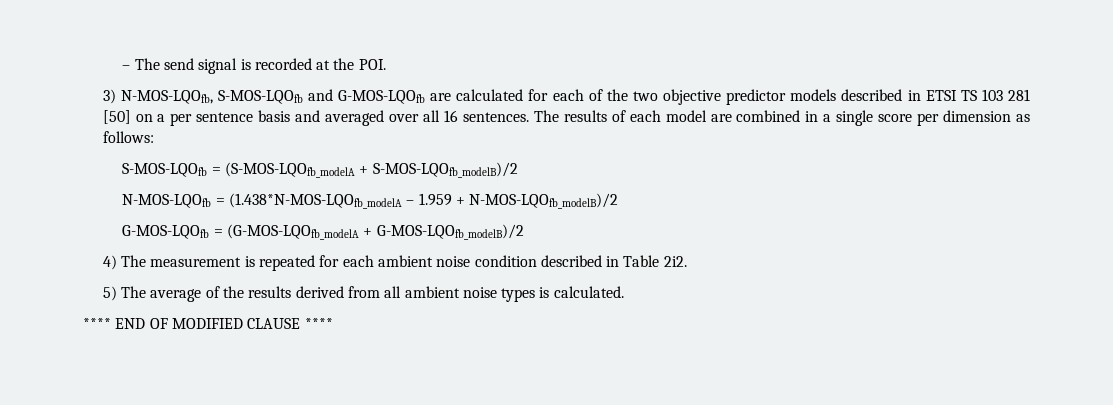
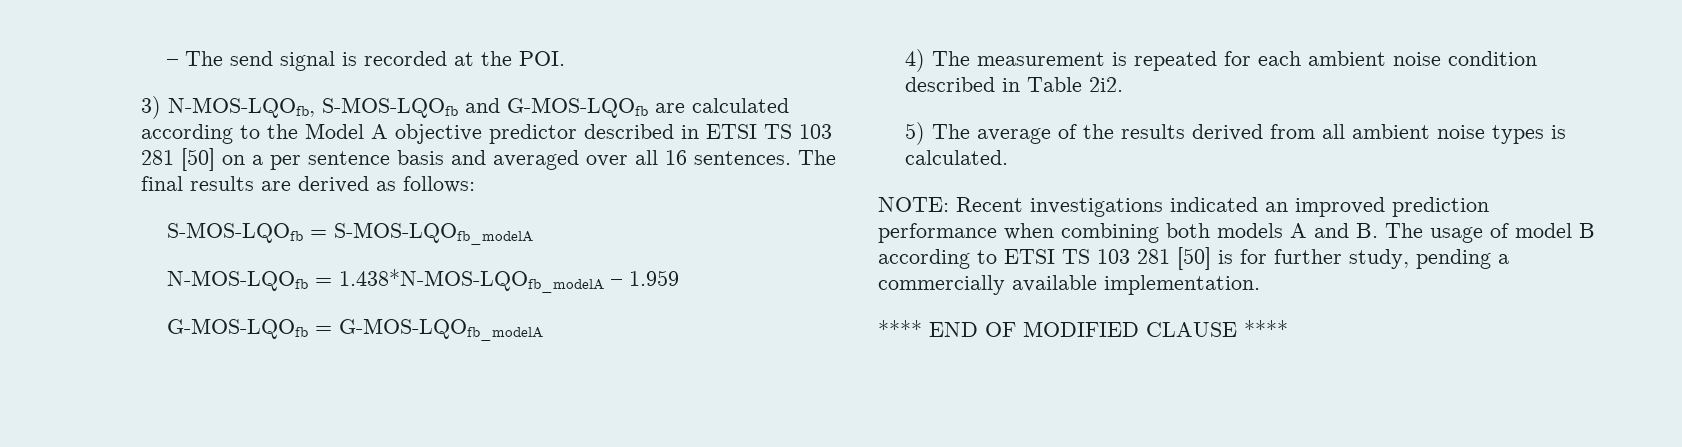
[528,89,658,101] for each of the two -> [140,123,388,144] according to the Model A
[790,89,837,101] models -> (577, 134) none
[563,110,1012,126] results of each model are combined in a single score per dimension -> [140,176,369,193] final results are derived
[224,162,518,178] (S-MOS-LQOfb_modelA + S-MOS-LQOfb_modelB)/2 -> [334,222,534,245] S-MOS-LQOfb_modelA
[228,193,402,209] (1.438*N-MOS-LQOfb_modelA -> [339,269,605,293] 1.438*N-MOS-LQOfb_modelA
[455,193,619,209] + N-MOS-LQOfb_modelB)/2 -> (680, 278) none
[226,224,524,240] (G-MOS-LQOfb_modelA + G-MOS-LQOfb_modelB)/2 -> [339,318,544,341] G-MOS-LQOfb_modelA
(624, 292) none -> [878,197,1489,217] [878,223,1595,243] [878,247,1509,270] [878,275,1260,295] // NOTE: Recent investigations indicated an improved prediction performance when combining both models A and B. The usage of model B according to ETSI TS 103 281 [50] is for further study, pending a commercially available implementation.

